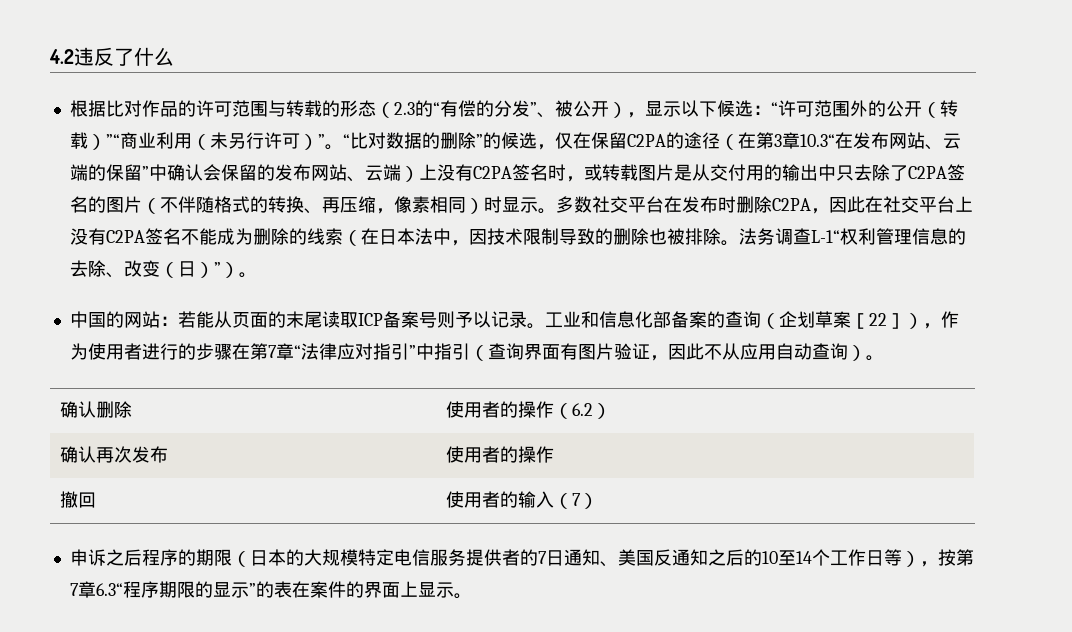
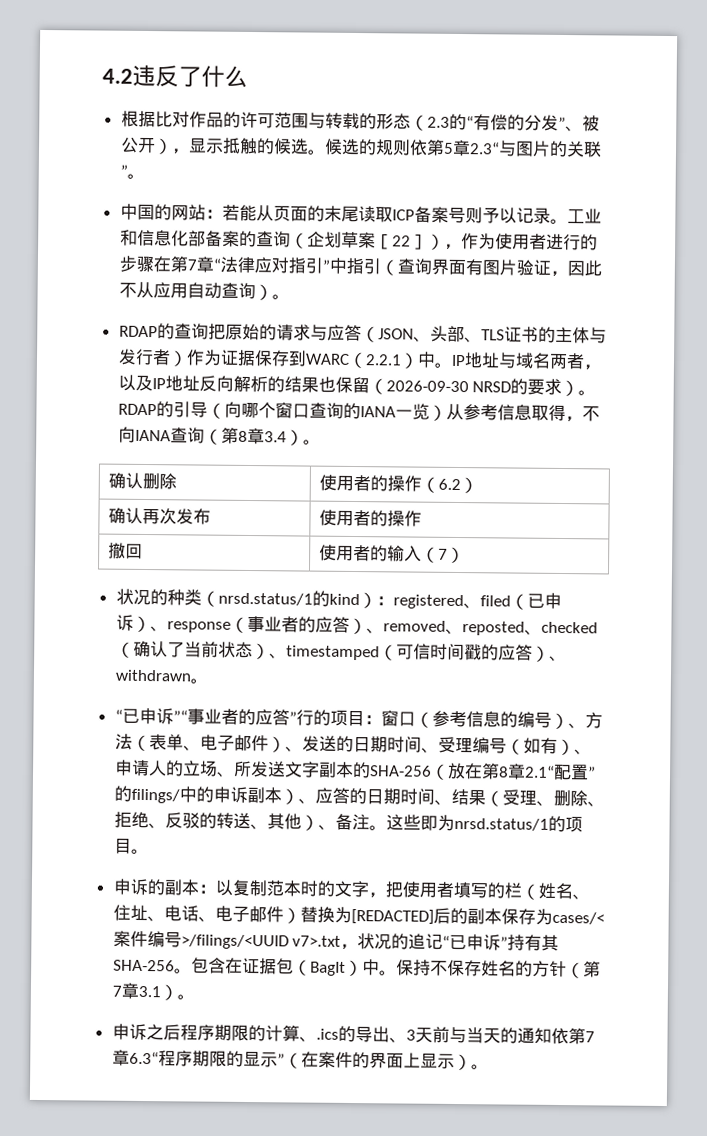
[680,100,958,118] [69,132,961,150] [69,164,965,182] [69,196,973,214] [69,228,966,246] [69,260,239,278] 以下候选：“许可范围外的公开（转载）”“商业利用（未另行许可）”。“比对数据的删除”的候选，仅在保留C2PA的途径（在第3章10.3“在发布网站、云端的保留”中确认会保留的发布网站、云端）上没有C2PA签名时，或转载图片是从交付用的输出中只去除了C2PA签名的图片（不伴随格式的转换、再压缩，像素相同）时显示。多数社交平台在发布时删除C2PA，因此在社交平台上没有C2PA签名不能成为删除的线索（在日本法中，因技术限制导致的删除也被排除。法务调查L-1“权利管理信息的去除、改变（日）”） -> [221,137,602,158] [119,164,128,177] 抵触的候选。候选的规则依第5章2.3“与图片的关联”
(884, 358) none -> [118,323,607,344] [117,348,601,371] [117,374,597,397] [117,401,600,423] [117,426,321,446] // RDAP的查询把原始的请求与应答（JSON、头部、TLS证书的主体与发行者）作为证据保存到WARC（2.2.1）中。IP地址与域名两者，以及IP地址反向解析的结果也保留（2026-09-30 NRSD的要求）。RDAP的引导（向哪个窗口查询的IANA一览）从参考信息取得，不向IANA查询（第8章3.4）。
[69,549,956,567] 申诉之后程序的期限（日本的大规模特定电信服务提供者的7日通知、美国反通知之后的10至14个工作日等），按 -> [115,588,562,610] [115,614,598,636] [115,640,567,662] [114,669,208,684] [114,707,603,730] [114,733,592,756] [113,759,596,781] [113,785,605,807] [113,811,583,833] [113,837,149,855] [112,878,590,900] [112,904,605,925] [112,930,560,951] [112,957,601,979] [111,982,195,1001] [111,1023,569,1045] 状况的种类（nrsd.status/1的kind）：registered、filed（已申诉）、response（事业者的应答）、removed、reposted、checked（确认了当前状态）、timestamped（可信时间戳的应答）、withdrawn。 // “已申诉”“事业者的应答”行的项目：窗口（参考信息的编号）、方法（表单、电子邮件）、发送的日期时间、受理编号（如有）、申请人的立场、所发送文字副本的SHA-256（放在第8章2.1“配置”的filings/中的申诉副本）、应答的日期时间、结果（受理、删除、拒绝、反驳的转送、其他）、备注。这些即为nrsd.status/1的项目。 // 申诉的副本：以复制范本时的文字，把使用者填写的栏（姓名、住址、电话、电子邮件）替换为[REDACTED]后的副本保存为cases/<案件编号>/filings/<UUID v7>.txt，状况的追记“已申诉”持有其SHA-256。包含在证据包（BagIt）中。保持不保存姓名的方针（第7章3.1）。 // 申诉之后程序期限的计算、.ics的导出、3天前与当天的通知依
[255,581,292,598] 的表 -> [283,1052,302,1069] （
(454, 590) none -> [453,1053,472,1071] ）

